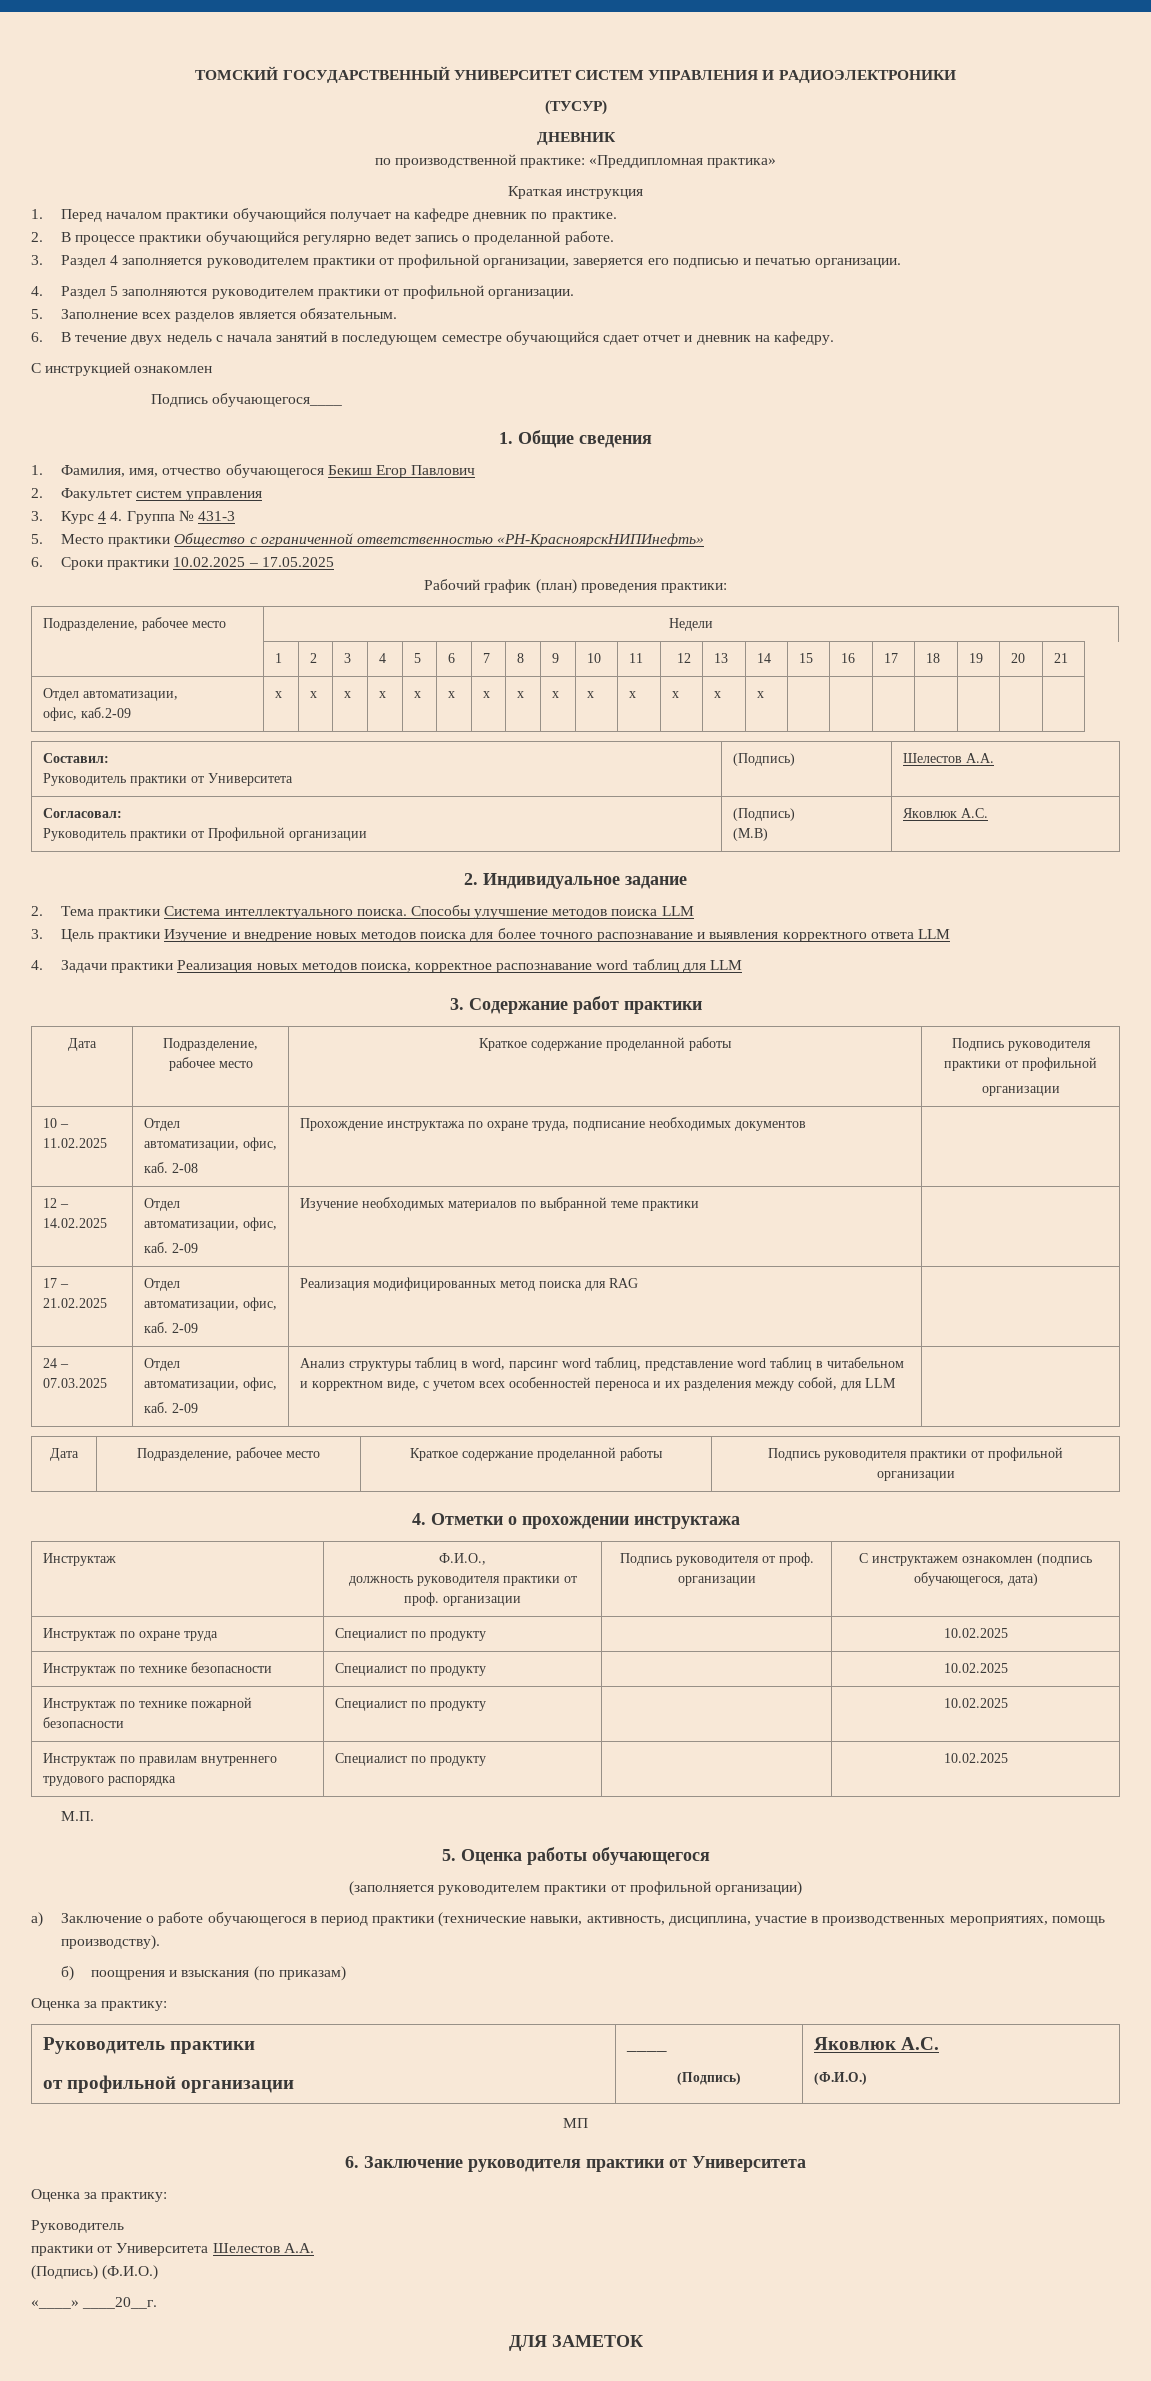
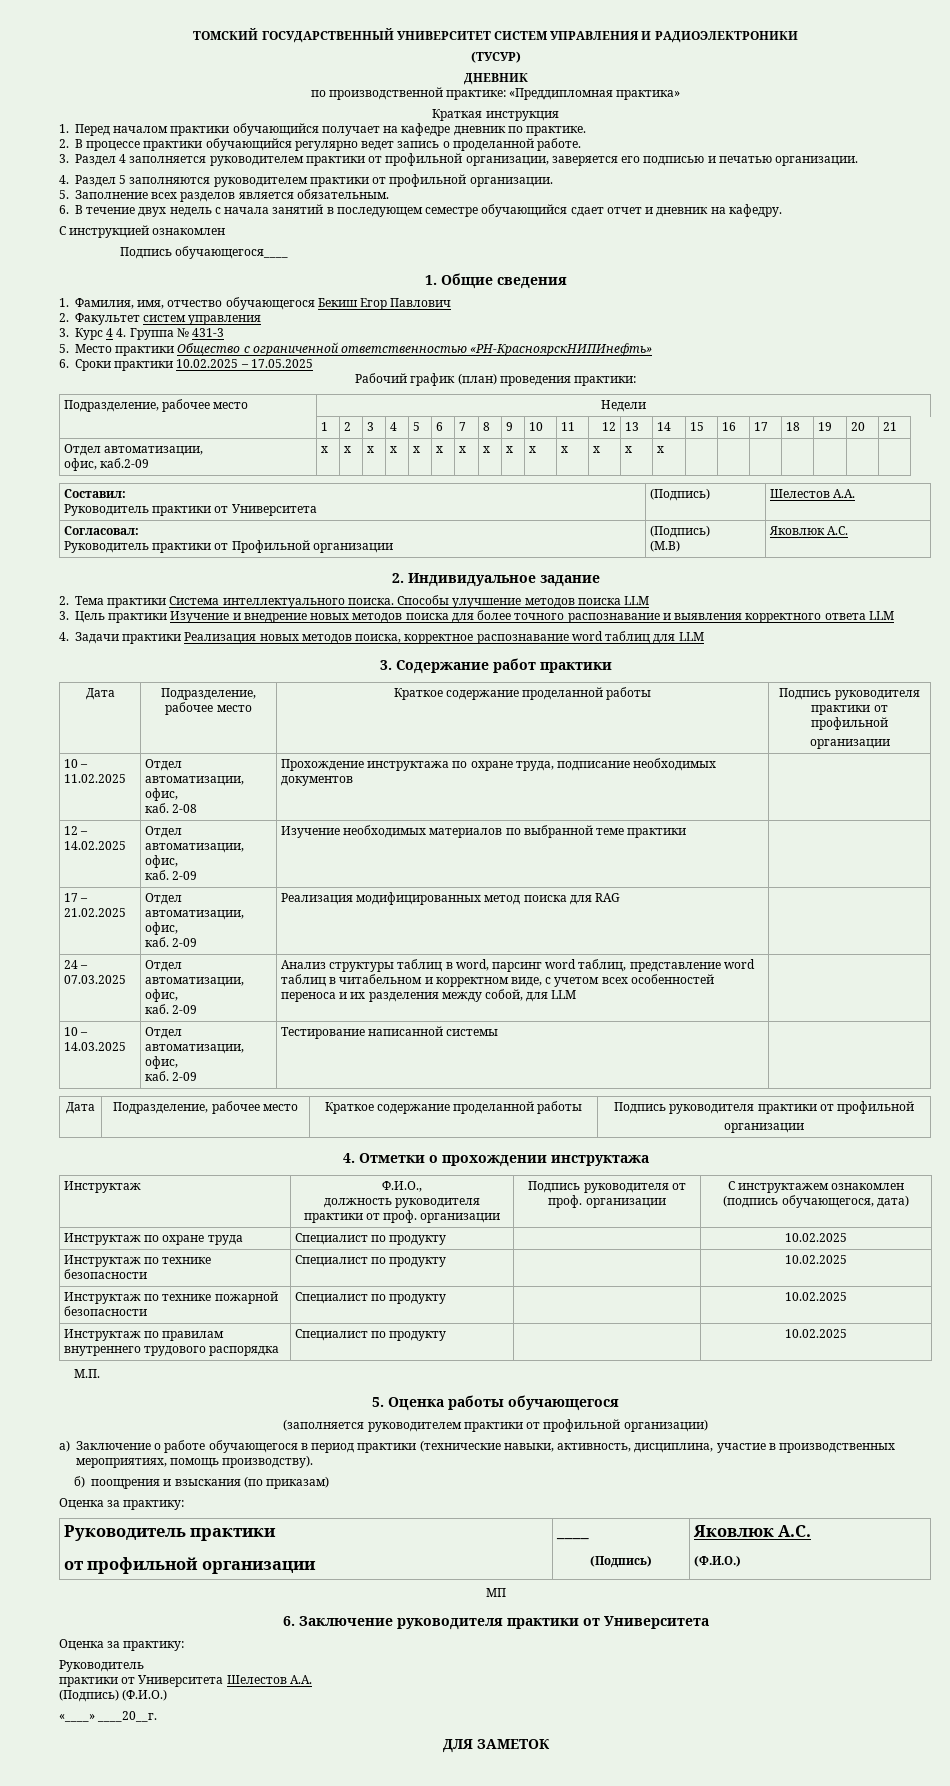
(896, 1383) none -> [63,1027,89,1036] [63,1042,126,1051] [144,1027,182,1039] [144,1044,244,1054] [144,1056,178,1069] [144,1071,198,1081] [280,1026,499,1039] // 10 – 14.03.2025 | Отдел автоматизации, офис, // каб. 2-09 | Тестирование написанной системы |

